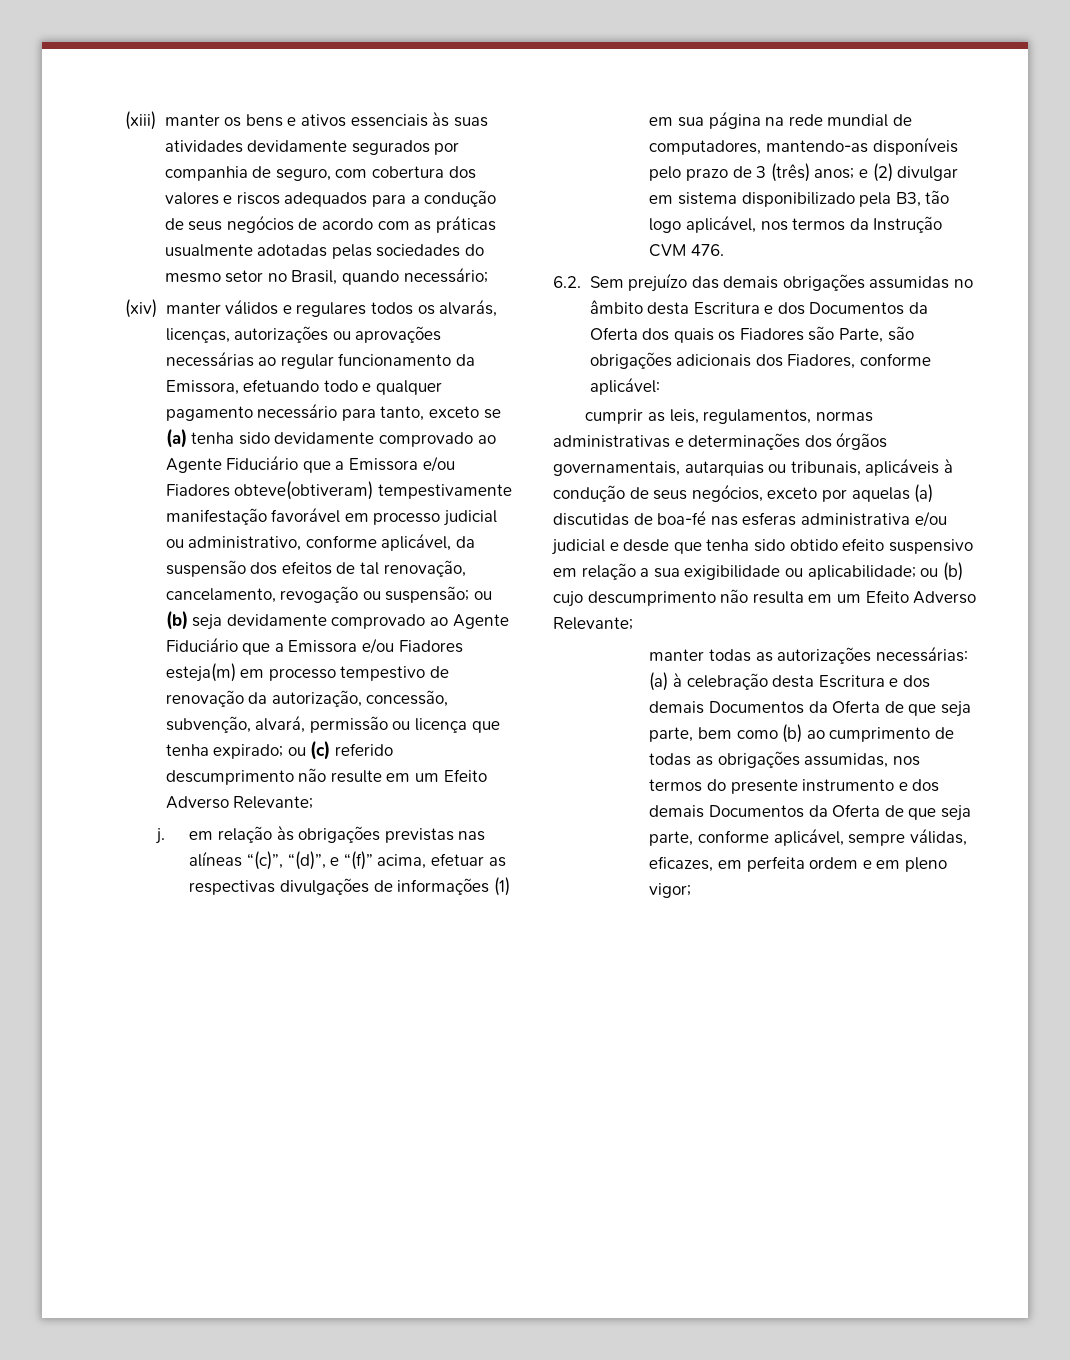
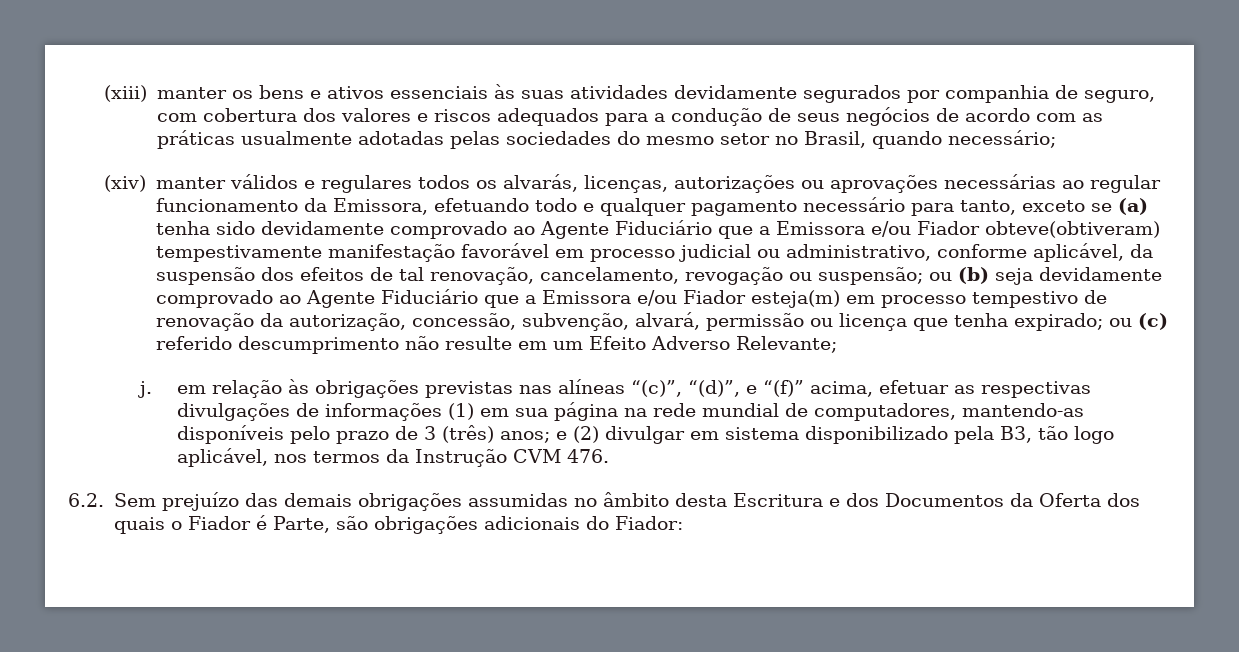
[165,484,230,497] Fiadores -> [916,221,980,235] Fiador
[398,640,463,653] Fiadores -> [682,290,746,304] Fiador
[718,326,835,341] os Fiadores são -> [170,515,267,530] o Fiador é
[755,353,931,369] [589,377,660,395] [585,409,873,424] [553,432,888,450] [553,458,953,476] [553,484,934,503] [553,510,947,527] [551,538,973,555] [553,562,963,581] [553,589,977,607] [553,617,633,630] [649,646,968,664] [649,672,931,691] [649,700,972,717] [649,724,955,743] [649,751,920,768] [649,779,940,794] [649,804,972,821] [649,828,967,846] [649,856,948,872] [649,883,692,898] dos Fiadores, conforme aplicável: // cumprir as leis, regulamentos, normas administrativas e determinações dos órgãos governamentais, autarquias ou tribunais, aplicáveis à condução de seus negócios, exceto por aquelas (a) discutidas de boa-fé nas esferas administrativa e/ou judicial e desde que tenha sido obtido efeito suspensivo em relação a sua exigibilidade ou aplicabilidade; ou (b) cujo descumprimento não resulta em um Efeito Adverso Relevante; // manter todas as autorizações necessárias: (a) à celebração desta Escritura e dos demais Documentos da Oferta de que seja parte, bem como (b) ao cumprimento de todas as obrigações assumidas, nos termos do presente instrumento e dos demais Documentos da Oferta de que seja parte, conforme aplicável, sempre válidas, eficazes, em perfeita ordem e em pleno vigor; -> [586,516,684,530] do Fiador:

